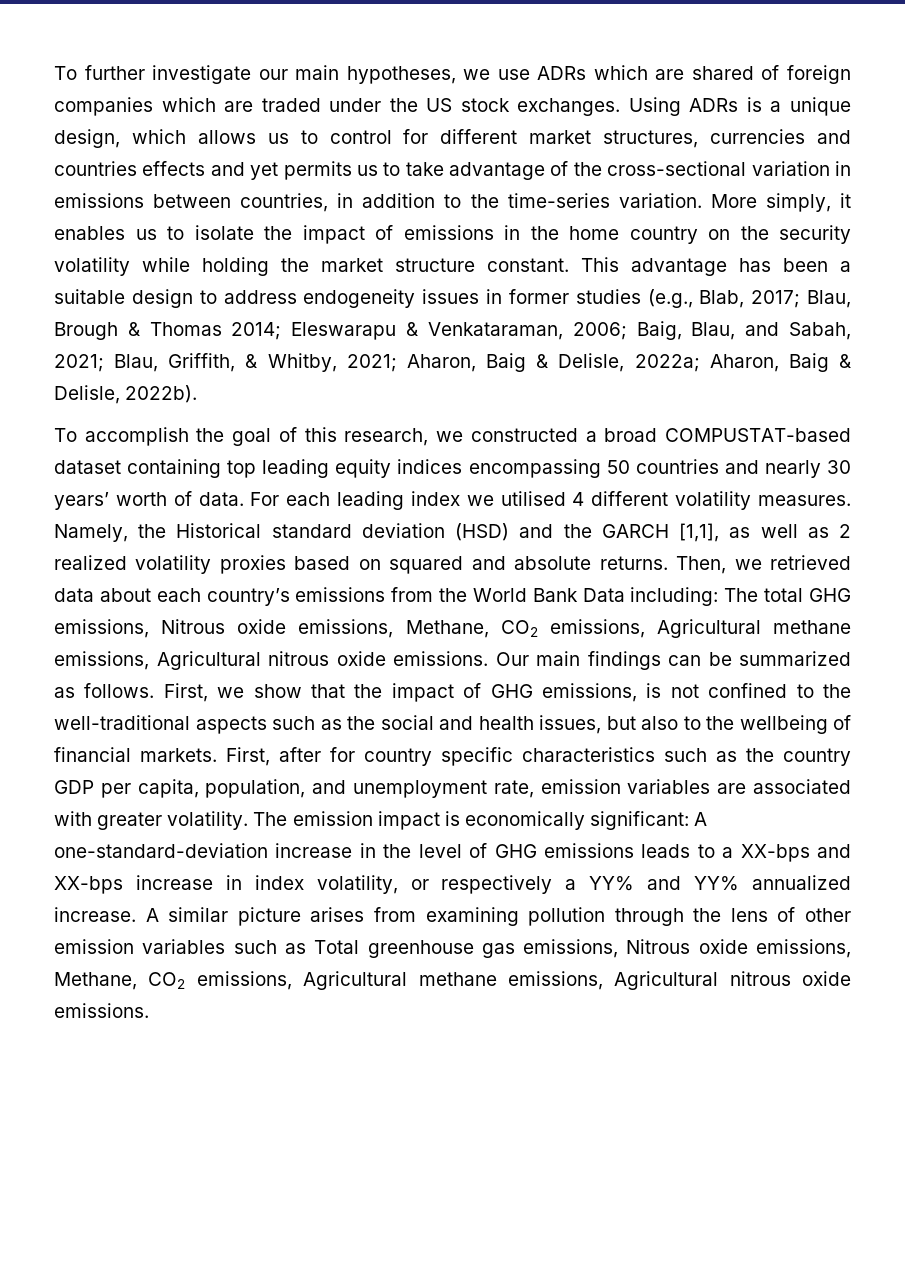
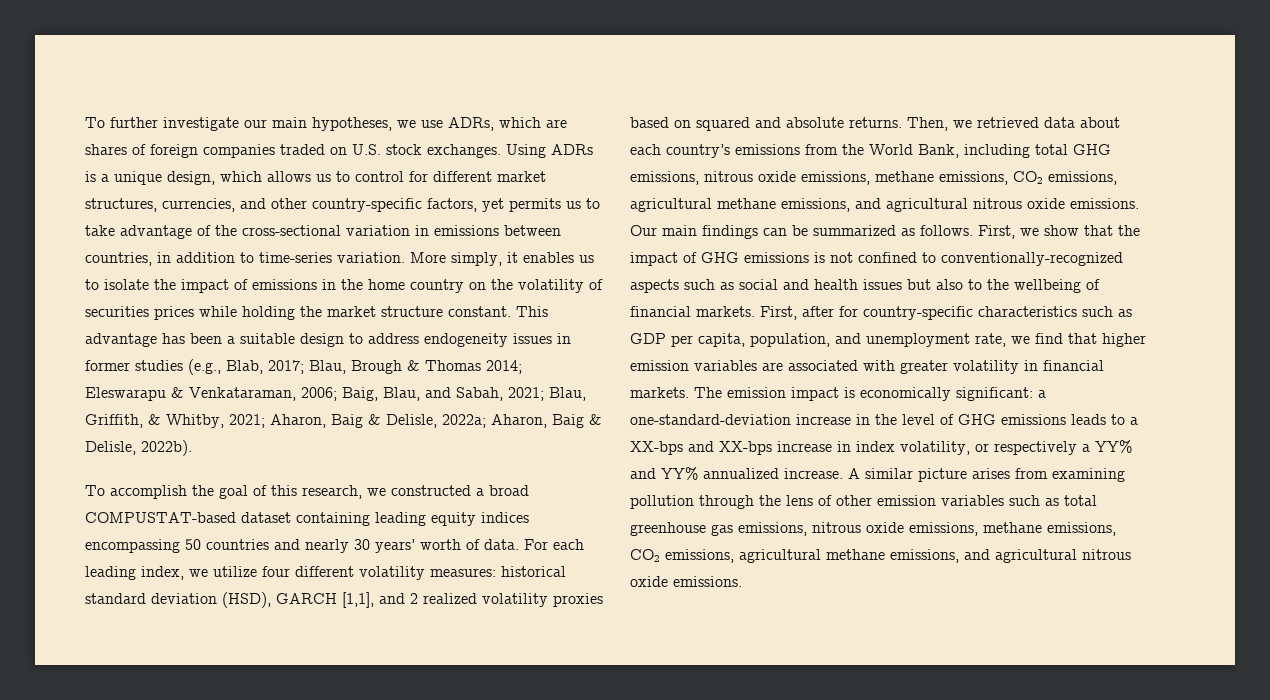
[537,65,754,80] ADRs which are shared -> [448,117,567,131] [85,144,127,155] ADRs, which are shares
[161,97,453,112] which are traded under the US -> [280,144,381,155] traded on U.S.
[710,129,851,144] [54,161,245,176] currencies and countries effects and -> [162,198,477,212] currencies, and other country-specific factors,
[470,194,499,208] the -> (254, 257) none
[779,225,851,244] [54,257,130,276] security volatility -> [518,279,603,293] [85,306,194,320] volatility of securities prices
[227,460,257,478] top -> (370, 519) none
[410,491,851,510] [54,523,829,542] index we utilised 4 different volatility measures. Namely, the Historical standard deviation (HSD) and the GARCH [1,1], as well as -> [141,566,566,580] [85,592,405,608] index, we utilize four different volatility measures: historical standard deviation (HSD), GARCH [1,1], and
[532,587,759,606] Bank Data including: The -> [918,144,1030,158] Bank, including
[161,619,851,638] [54,651,261,670] Nitrous oxide emissions, Methane, CO2 emissions, Agricultural methane emissions, Agricultural -> [704,171,1117,185] [630,198,968,212] nitrous oxide emissions, methane emissions, CO2 emissions, agricultural methane emissions, and agricultural
[541,683,637,702] emissions, -> [744,252,809,263] emissions
[822,684,851,698] [54,715,190,730] the well-traditional -> [941,252,1123,266] conventionally-recognized
[347,716,375,730] the -> (734, 286) none
[539,715,601,734] issues, -> [863,279,902,290] issues
[364,747,513,766] country specific -> [863,306,973,320] country-specific
[746,748,851,766] the country -> (1132, 313) none
(534, 789) none -> [1011,333,1146,347] we find that higher
[167,811,249,830] volatility. -> [953,360,1104,374] [630,387,689,398] volatility in financial markets.
[694,812,708,826] A -> [1038,390,1046,398] a
[314,940,360,954] Total -> [1064,495,1097,506] total
[626,939,851,958] [54,971,719,990] Nitrous oxide emissions, Methane, CO2 emissions, Agricultural methane emissions, Agricultural -> [812,522,1116,536] [630,549,1077,563] nitrous oxide emissions, methane emissions, CO2 emissions, agricultural methane emissions, and agricultural

